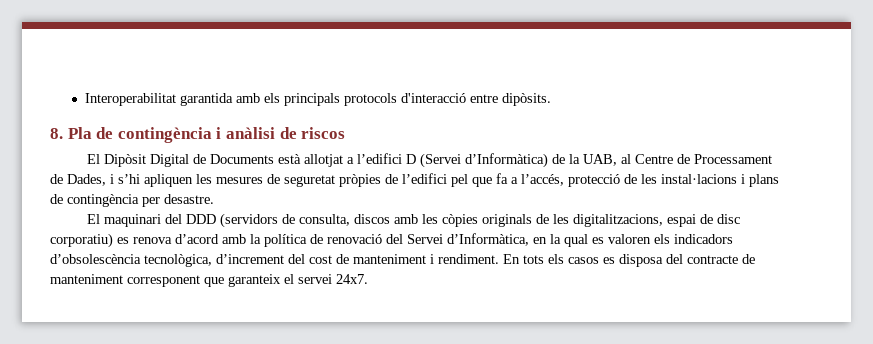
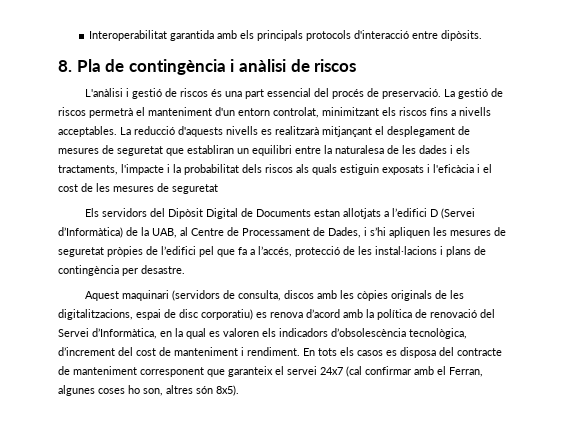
[87,154,101,164] El -> [85,88,504,99] [58,107,491,118] [58,126,470,137] [58,145,470,156] [58,164,492,175] [58,183,218,194] [85,208,166,217] L'anàlisi i gestió de riscos és una part essencial del procés de preservació. La gestió de riscos permetrà el manteniment d'un entorn controlat, minimitzant els riscos fins a nivells acceptables. La reducció d'aquests nivells es realitzarà mitjançant el desplegament de mesures de seguretat que establiran un equilibri entre la naturalesa de les dades i els tractaments, l'impacte i la probabilitat dels riscos als quals estiguin exposats i l'eficàcia i el cost de les mesures de seguretat // Els servidors del
[278,154,344,167] està allotjat -> [314,208,382,219] estan allotjats
[87,214,217,227] El maquinari del DDD -> [85,290,170,301] Aquest maquinari
[336,274,368,284] 24x7. -> [320,366,483,377] [58,385,239,396] 24x7 (cal confirmar amb el Ferran, algunes coses ho son, altres són 8x5).

